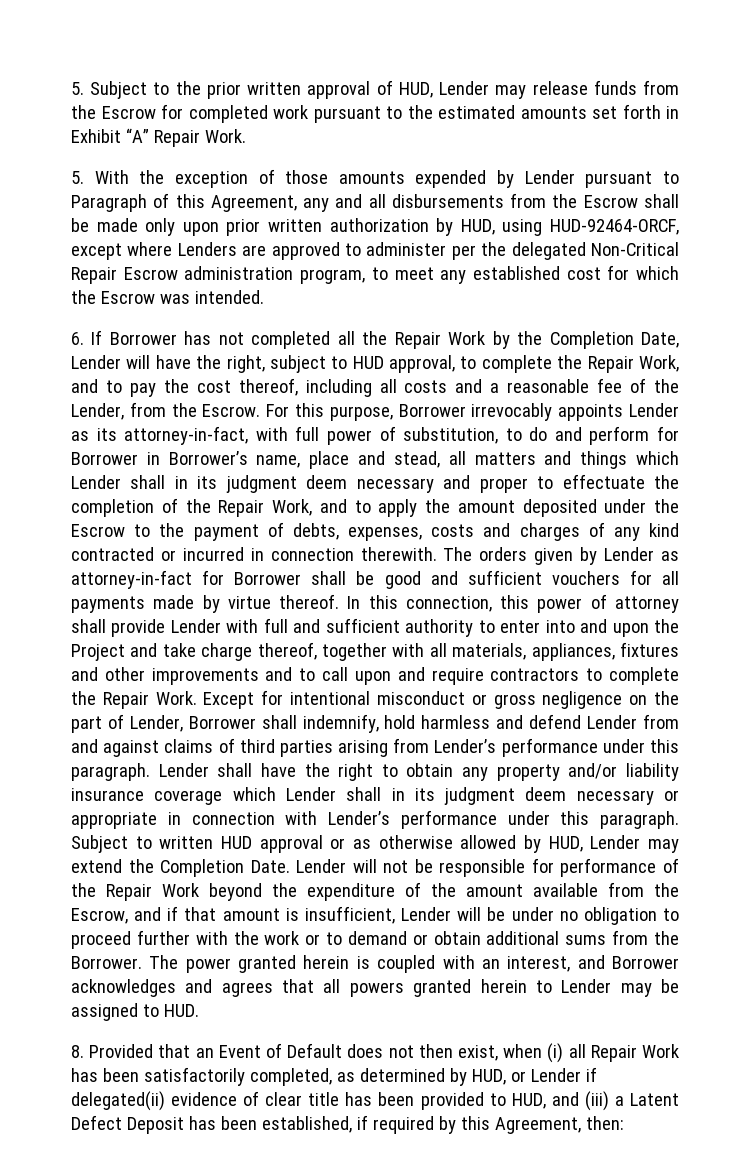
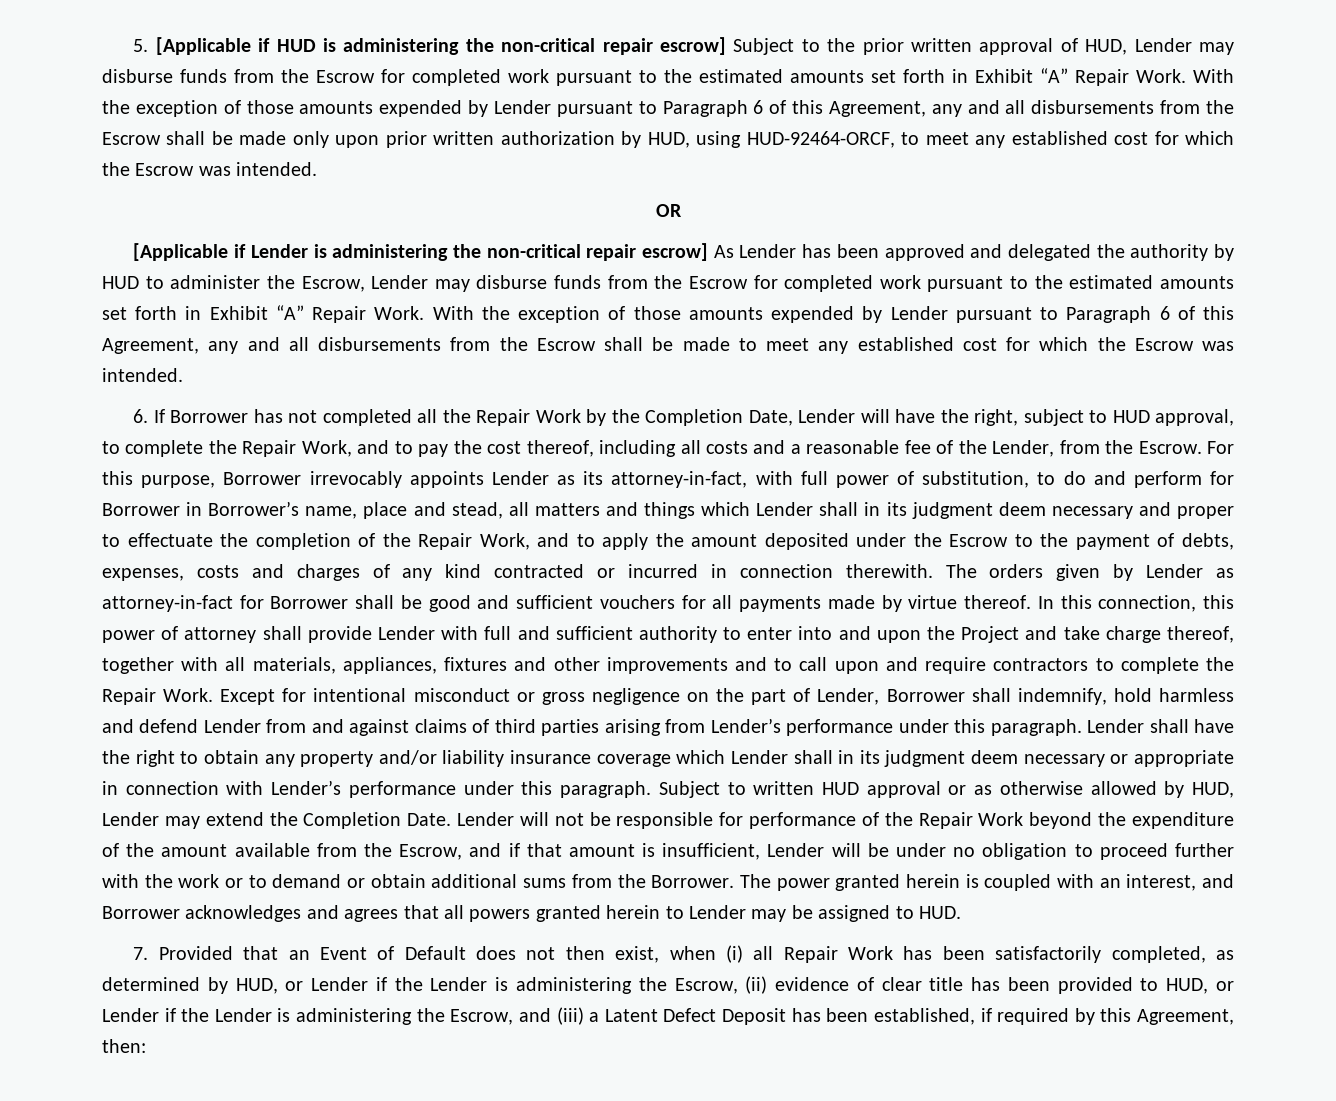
[71,82,84,95] 5. -> [133,37,727,55] 5. [Applicable if HUD is administering the non-critical repair escrow]
[532,81,588,95] release -> [102,69,173,83] disburse
[71,171,84,184] // 5. -> (1186, 76) none
(147, 203) none -> [753,100,764,114] 6
[71,242,679,260] [71,266,366,284] except where Lenders are approved to administer per the delegated Non-Critical Repair Escrow administration program, -> [901,131,1235,148] [102,162,318,176] [655,204,682,217] [133,243,1234,261] [102,275,1235,292] [102,305,1234,323] [102,337,730,354] to meet any established cost for which the Escrow was intended. // OR // [Applicable if Lender is administering the non-critical repair escrow] As Lender has been approved and delegated the authority by HUD to administer the Escrow, Lender may disburse funds from the Escrow for completed work pursuant to the estimated amounts set forth in Exhibit “A” Repair Work. With the exception of those amounts expended by Lender pursuant to Paragraph 6 of this Agreement, any and all disbursements from the Escrow shall be made
[71,1045,84,1058] 8. -> [133,947,149,960] 7.
[71,1091,165,1111] delegated(ii) -> [394,976,768,994] the Lender is administering the Escrow, (ii)
(546, 1101) none -> [1215,981,1234,991] [102,1008,514,1025] or Lender if the Lender is administering the Escrow,

